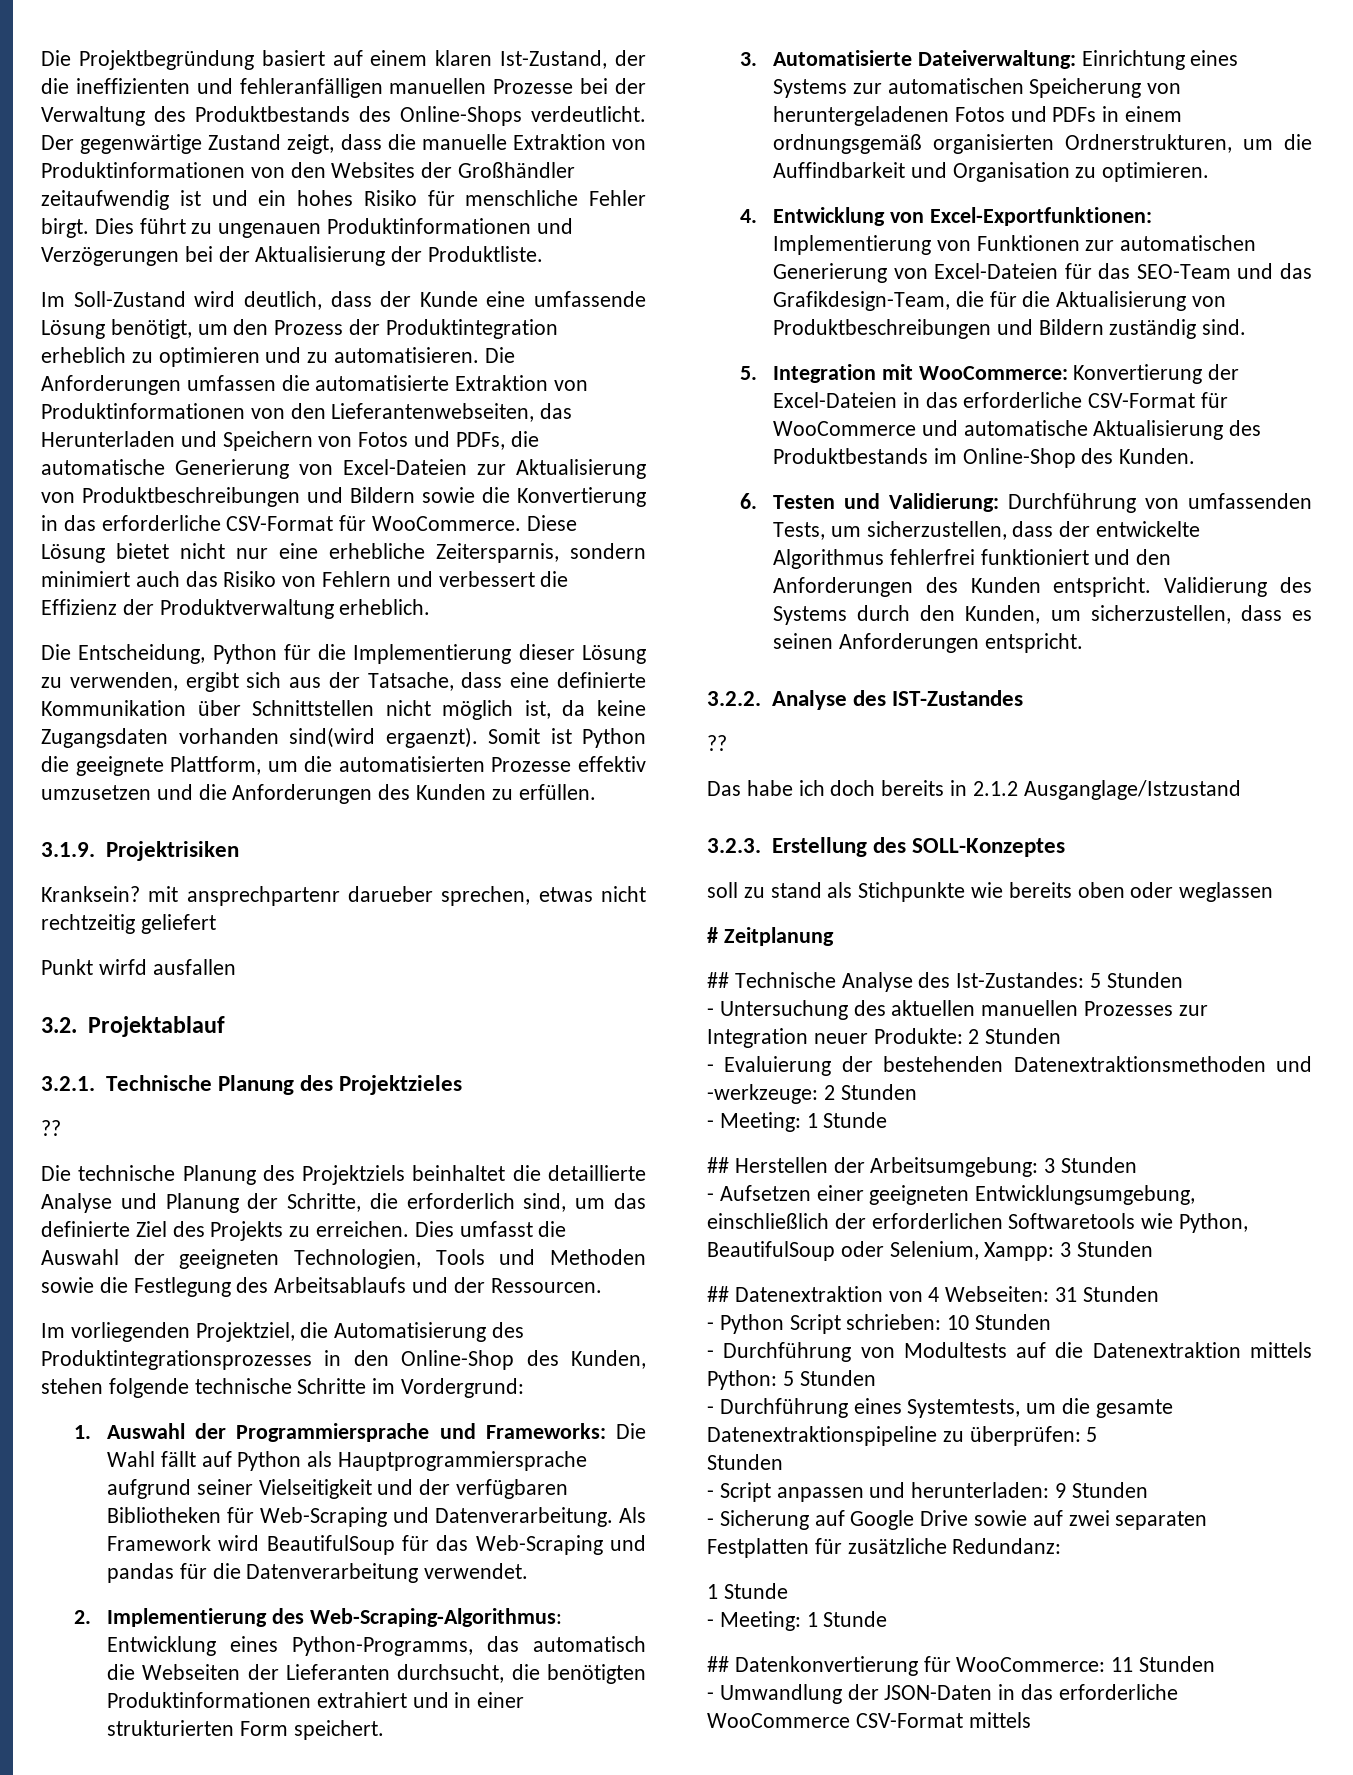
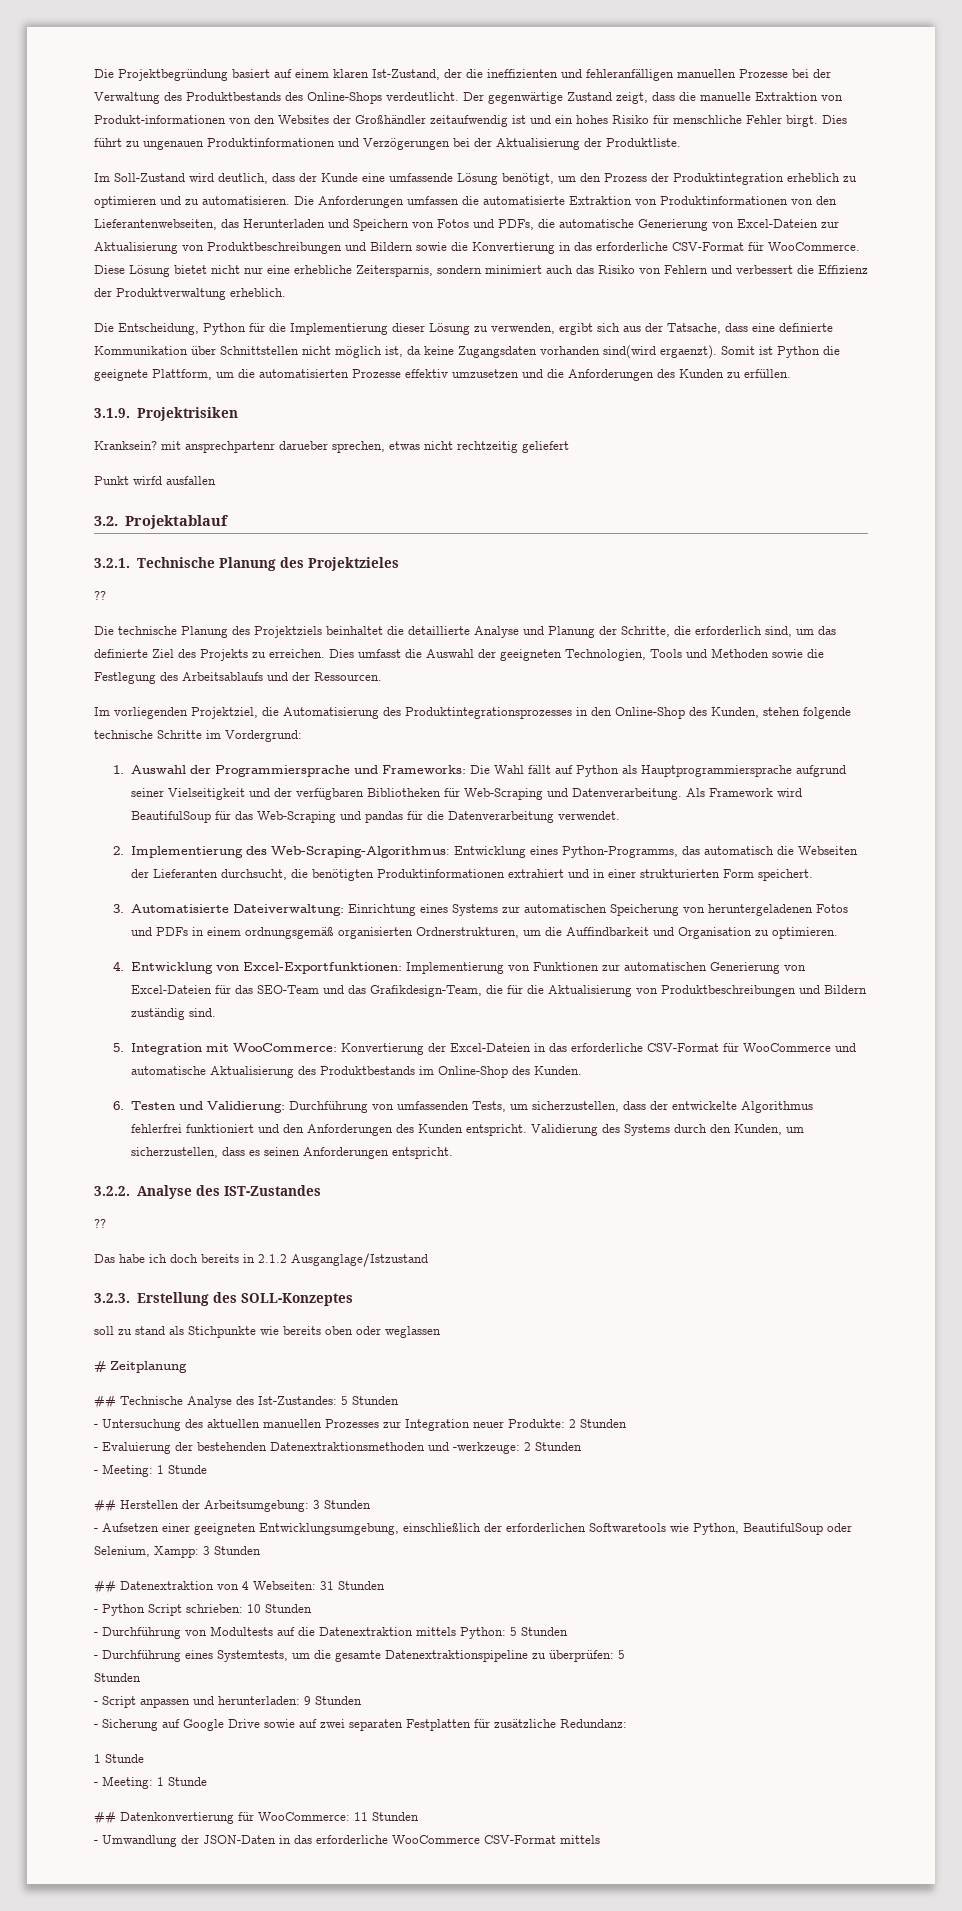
[41,162,245,178] Produktinformationen -> [94,115,226,124] Produkt-informationen

